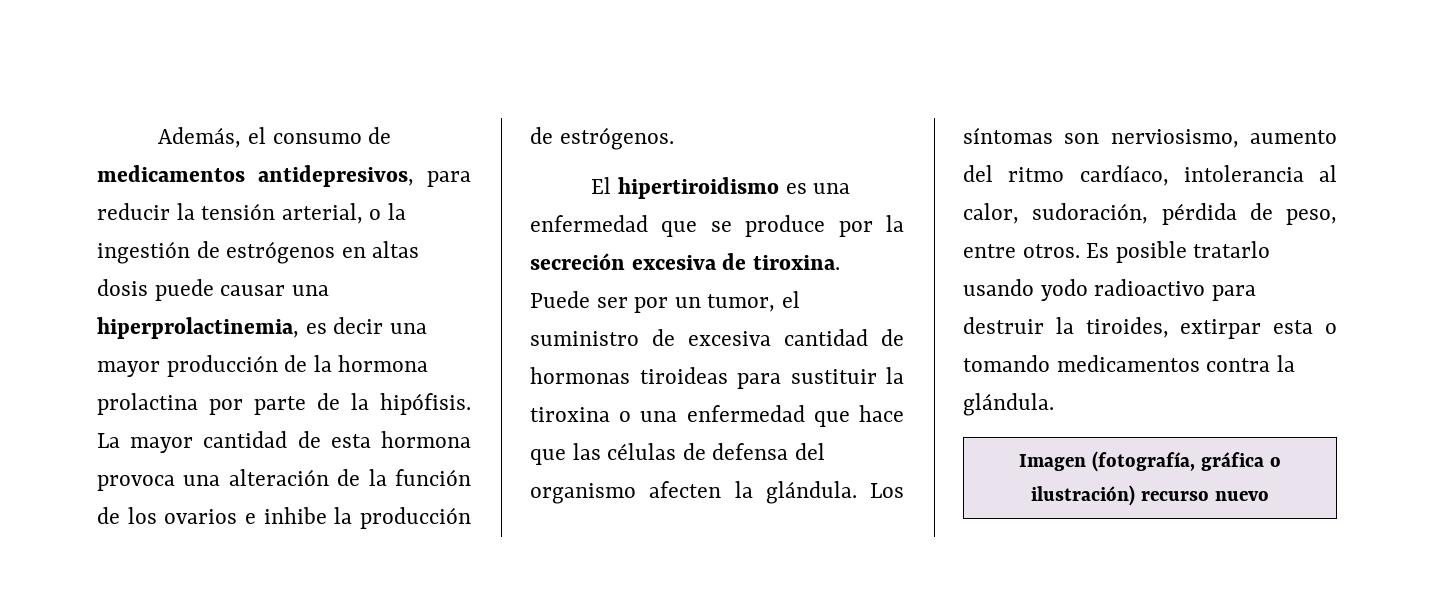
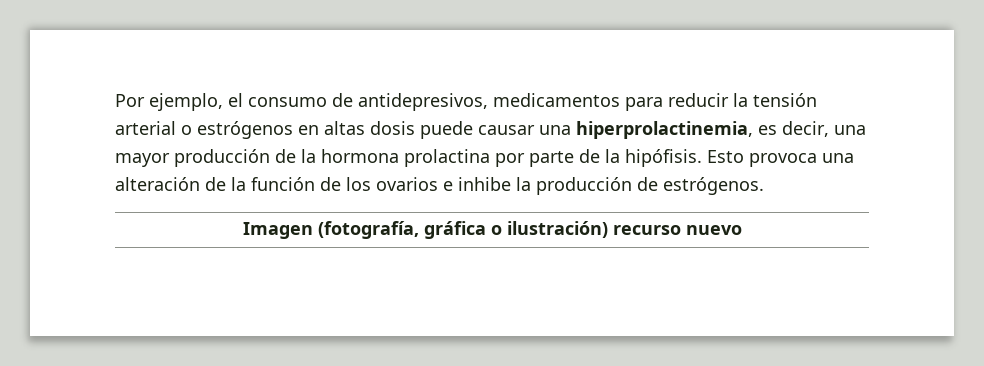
[158,127,242,148] Además, -> [115,93,223,111] Por ejemplo,
[97,165,414,187] medicamentos antidepresivos, -> [358,93,620,111] antidepresivos, medicamentos
[281,203,407,224] [97,241,220,264] arterial, o la ingestión de -> [115,121,192,135] arterial o
[333,317,384,334] decir -> [782,121,829,137] decir,
[97,431,471,453] La mayor cantidad de esta hormona -> [707,150,744,163] Esto
[591,177,851,199] [530,215,904,237] [530,253,840,270] [530,291,801,313] [530,329,904,346] [530,367,904,389] [530,405,904,427] [530,443,826,465] [530,481,904,504] [963,127,1337,148] [963,165,1337,186] [963,203,1337,225] [963,241,1271,263] [963,279,1256,301] [963,317,1337,339] [963,355,1295,372] [963,393,1054,416] // El hipertiroidismo es una enfermedad que se produce por la secreción excesiva de tiroxina. Puede ser por un tumor, el suministro de excesiva cantidad de hormonas tiroideas para sustituir la tiroxina o una enfermedad que hace que las células de defensa del organismo afecten la glándula. Los síntomas son nerviosismo, aumento del ritmo cardíaco, intolerancia al calor, sudoración, pérdida de peso, entre otros. Es posible tratarlo usando yodo radioactivo para destruir la tiroides, extirpar esta o tomando medicamentos contra la glándula. -> (764, 186) none

